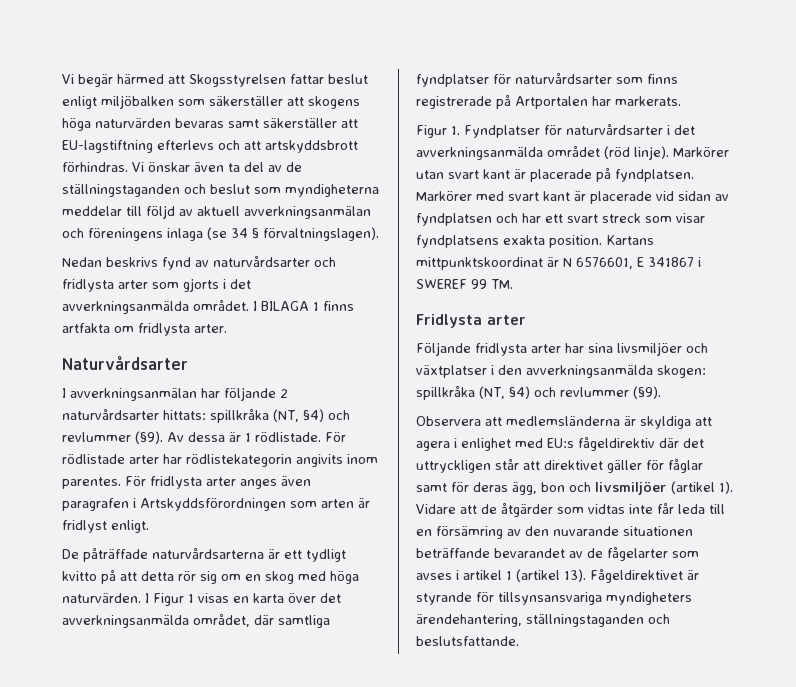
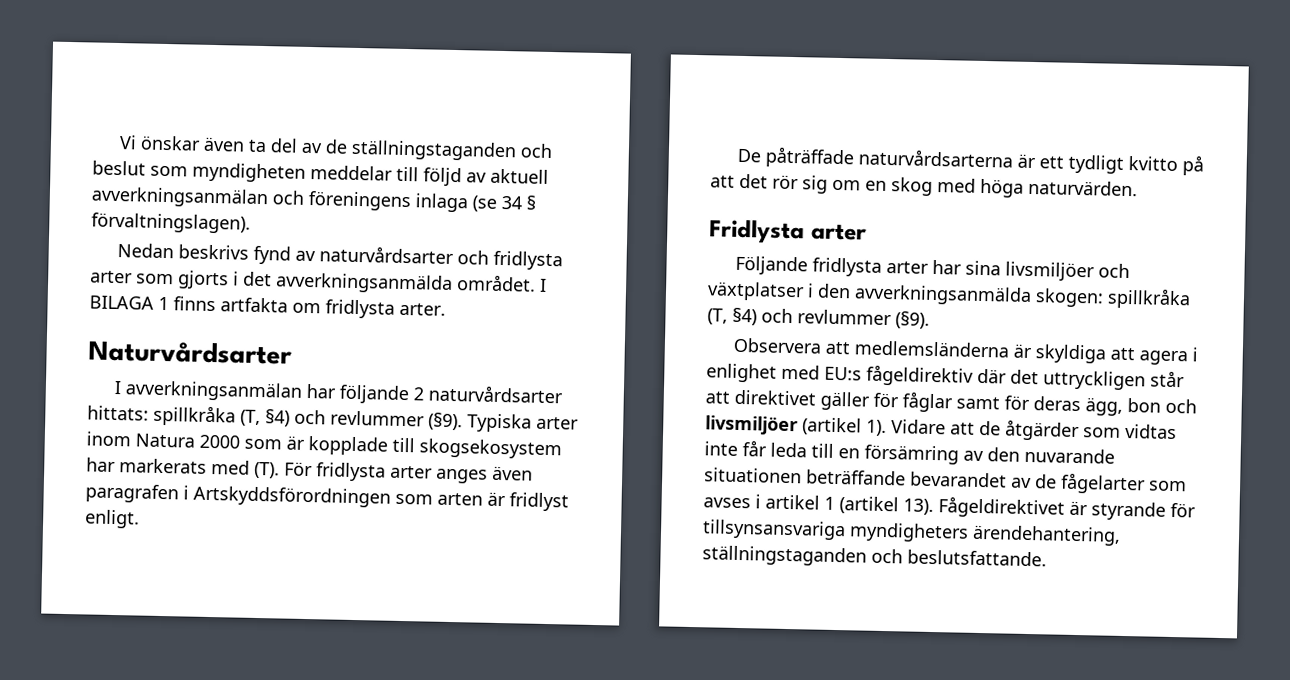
[62,74,368,87] [62,95,360,109] [62,117,358,131] [62,140,358,153] [62,161,144,172] Vi begär härmed att Skogsstyrelsen fattar beslut enligt miljöbalken som säkerställer att skogens höga naturvärden bevaras samt säkerställer att EU-lagstiftning efterlevs och att artskyddsbrott förhindras. Vi -> [118,135,137,150] Vi
[285,184,379,197] myndigheterna -> [192,162,306,183] myndigheten
[273,409,350,422] [62,431,346,444] [62,453,378,467] [62,477,121,489] (NT, §4) och revlummer (§9). Av dessa är 1 rödlistade. För rödlistade arter har rödlistekategorin angivits inom parentes. -> [240,409,579,433] [86,431,562,460] [86,457,280,479] (T, §4) och revlummer (§9). Typiska arter inom Natura 2000 som är kopplade till skogsekosystem har markerats med (T).
[141,571,174,581] detta -> [739,173,768,189] det
[145,592,341,606] [62,613,330,628] [416,72,678,87] [416,94,681,109] [416,123,695,138] [416,145,729,160] [416,167,694,182] [416,190,729,204] [416,213,705,226] [416,235,654,248] [416,257,701,270] [416,279,513,289] I Figur 1 visas en karta över det avverkningsanmälda området, där samtliga fyndplatser för naturvårdsarter som finns registrerade på Artportalen har markerats. // Figur 1. Fyndplatser för naturvårdsarter i det avverkningsanmälda området (röd linje). Markörer utan svart kant är placerade på fyndplatsen. Markörer med svart kant är placerade vid sidan av fyndplatsen och har ett svart streck som visar fyndplatsens exakta position. Kartans mittpunktskoordinat är N 6576601, E 341867 i SWEREF 99 TM. -> (1138, 188) none
[479,386,505,399] (NT, -> [707,308,728,325] (T,

